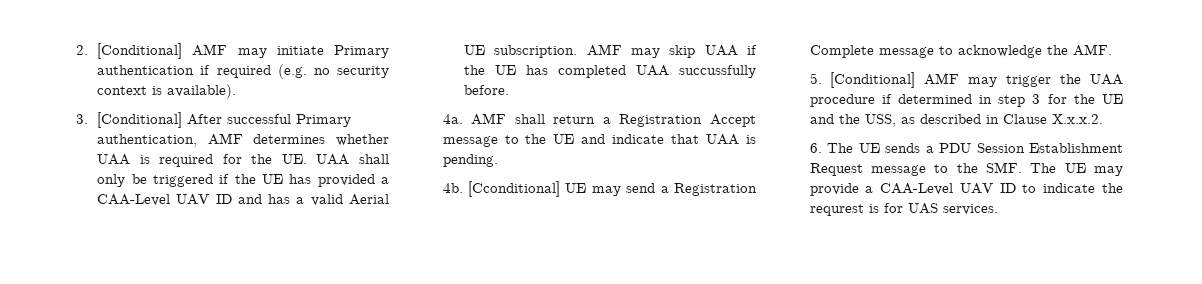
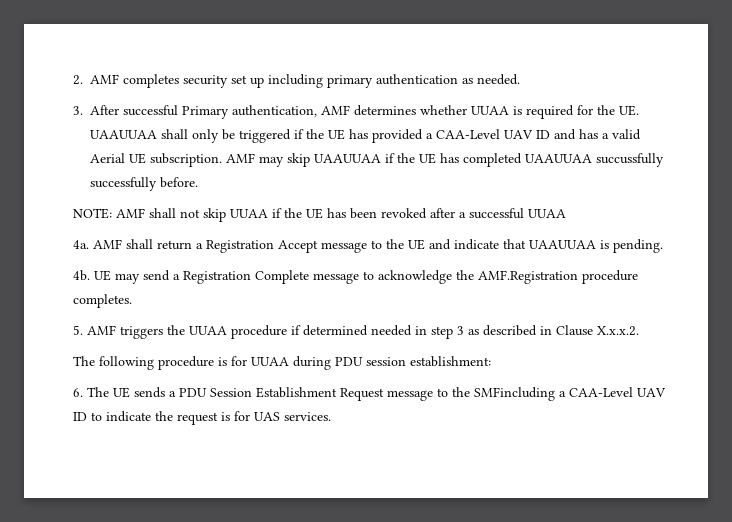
[97,43,389,59] [97,64,389,79] [97,84,237,99] [Conditional] AMF may initiate Primary authentication if required (e.g. no security context is available). -> [89,74,520,88] AMF completes security set up including primary authentication as needed.
[97,112,183,128] [Conditional] -> (83, 110) none
[97,154,131,165] UAA -> [470,106,509,115] UUAA
[316,154,350,165] UAA -> [89,130,157,139] UAAUUAA
[704,45,738,56] UAA -> [313,154,381,163] UAAUUAA
[636,65,756,78] [464,85,510,95] UAA succussfully before. -> [524,153,664,167] [89,177,198,191] [72,208,566,222] UAAUUAA succussfully successfully before. // NOTE: AMF shall not skip UUAA if the UE has been revoked after a successful UUAA
[706,134,740,145] UAA -> [528,240,596,249] UAAUUAA
[467,181,560,197] [Cconditional] -> (90, 275) none
[1072,44,1112,56] [809,72,1123,88] AMF. // 5. [Conditional] AMF may trigger the UAA -> [477,270,638,284] [72,294,132,308] [72,325,227,339] AMF.Registration procedure completes. // 5. AMF triggers the UUAA
(972, 99) none -> [370,325,412,336] needed
[1047,94,1123,104] [809,114,896,127] for the UE and the USS, -> (464, 330) none
(1103, 119) none -> [72,356,491,370] // The following procedure is for UUAA during PDU session establishment:
[985,162,1123,176] [809,183,859,196] SMF. The UE may provide -> [473,387,555,401] SMFincluding
[809,204,864,216] requrest -> [176,412,218,425] request

